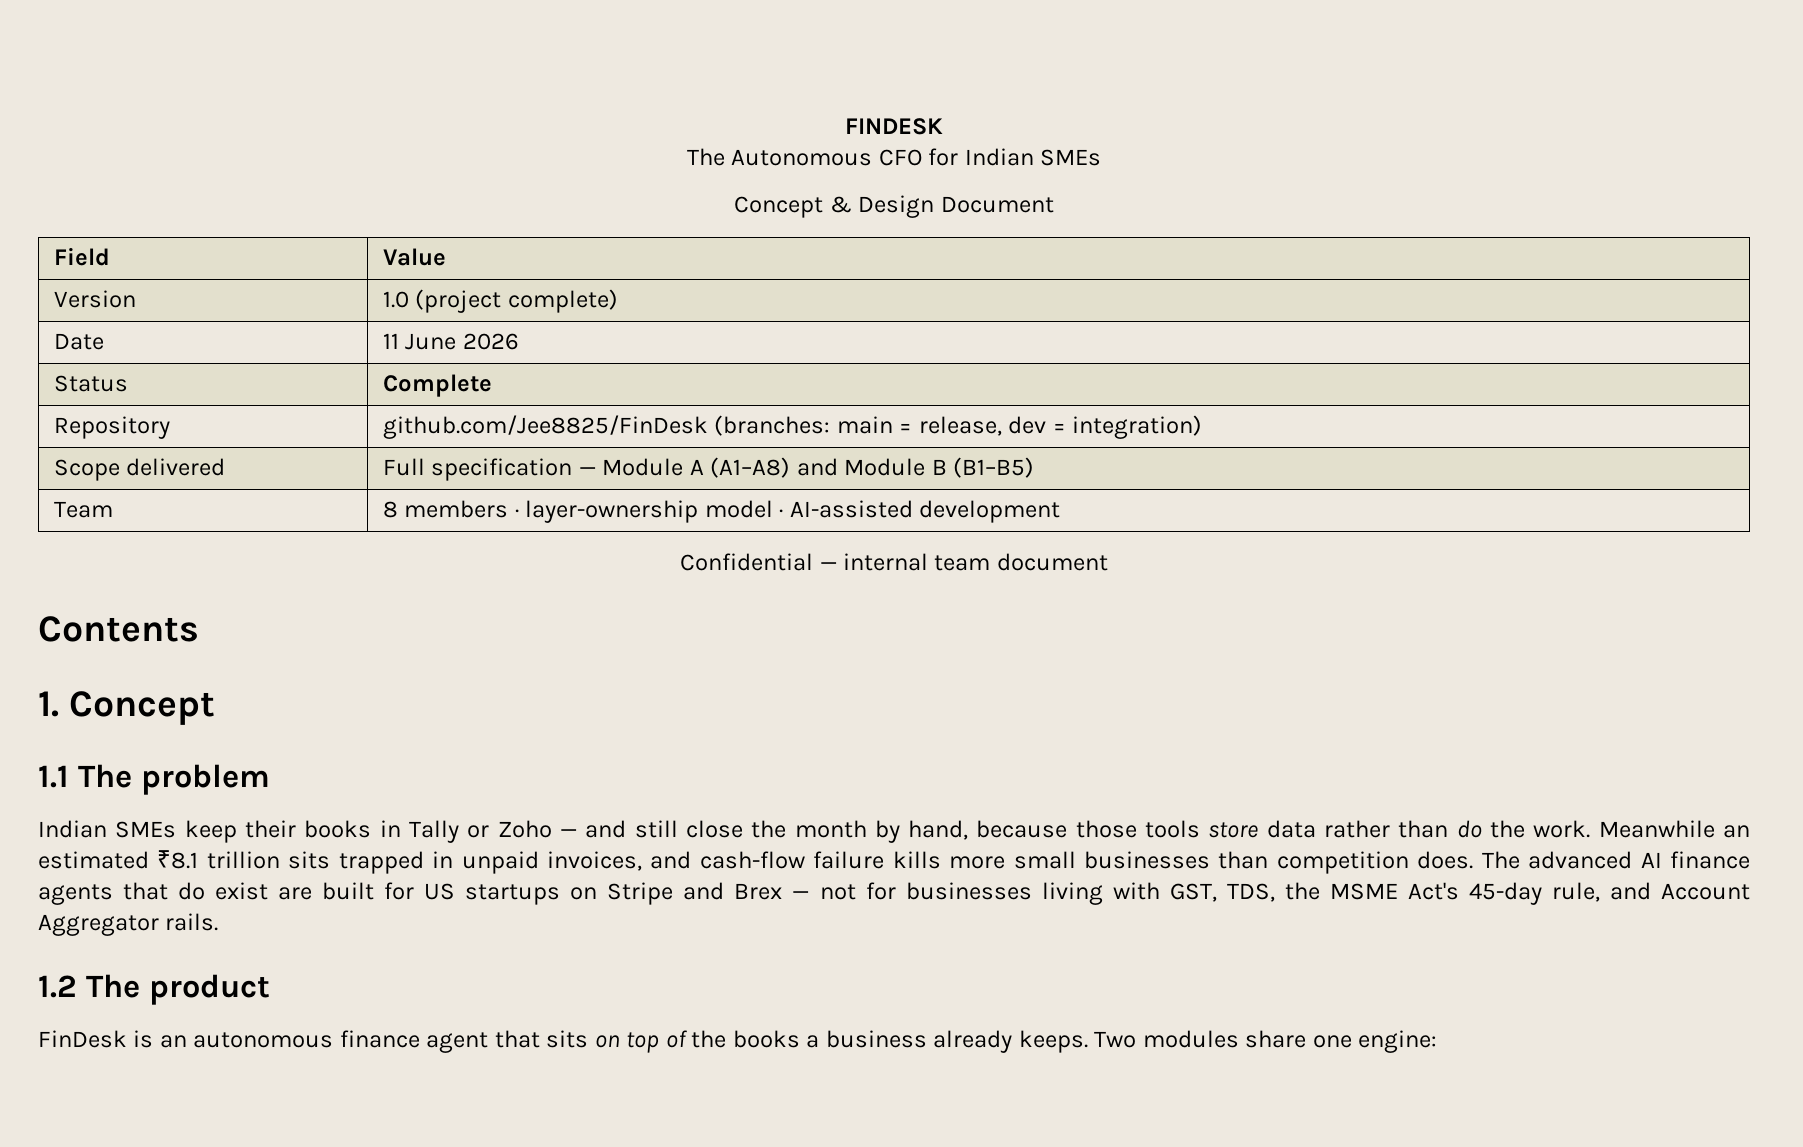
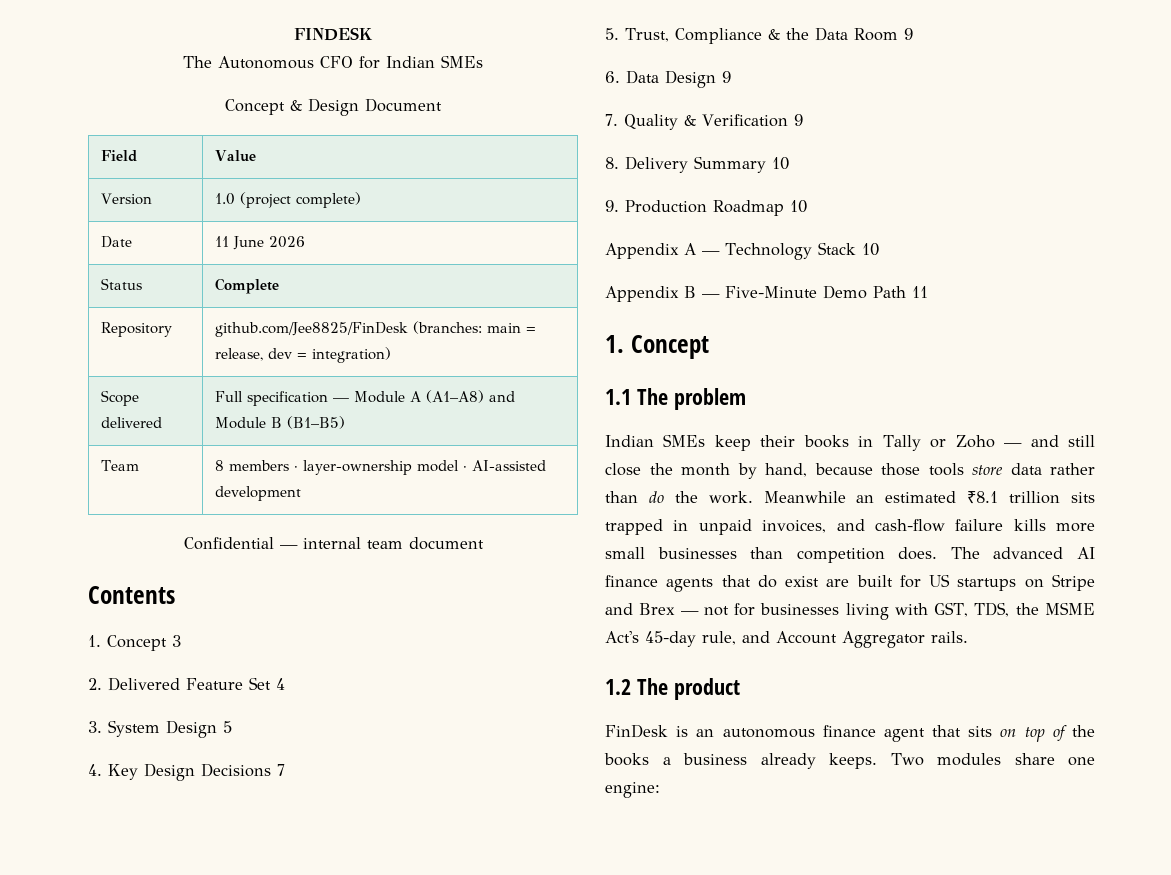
(199, 629) none -> [88,635,181,651] [88,677,285,691] [88,720,232,738] [88,763,285,781] [605,27,913,44] [605,70,731,88] [605,114,803,130] [605,156,789,173] [605,200,807,216] [605,242,879,260] [605,285,928,302] // 1. Concept 3 // 2. Delivered Feature Set 4 // 3. System Design 5 // 4. Key Design Decisions 7 // 5. Trust, Compliance & the Data Room 9 // 6. Data Design 9 // 7. Quality & Verification 9 // 8. Delivery Summary 10 // 9. Production Roadmap 10 // Appendix A — Technology Stack 10 // Appendix B — Five-Minute Demo Path 11

